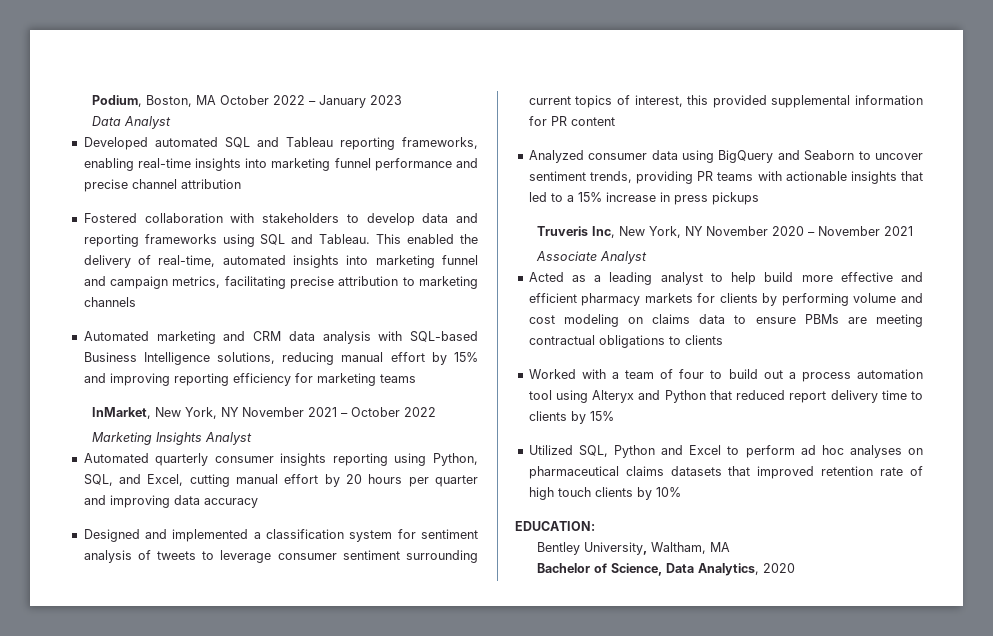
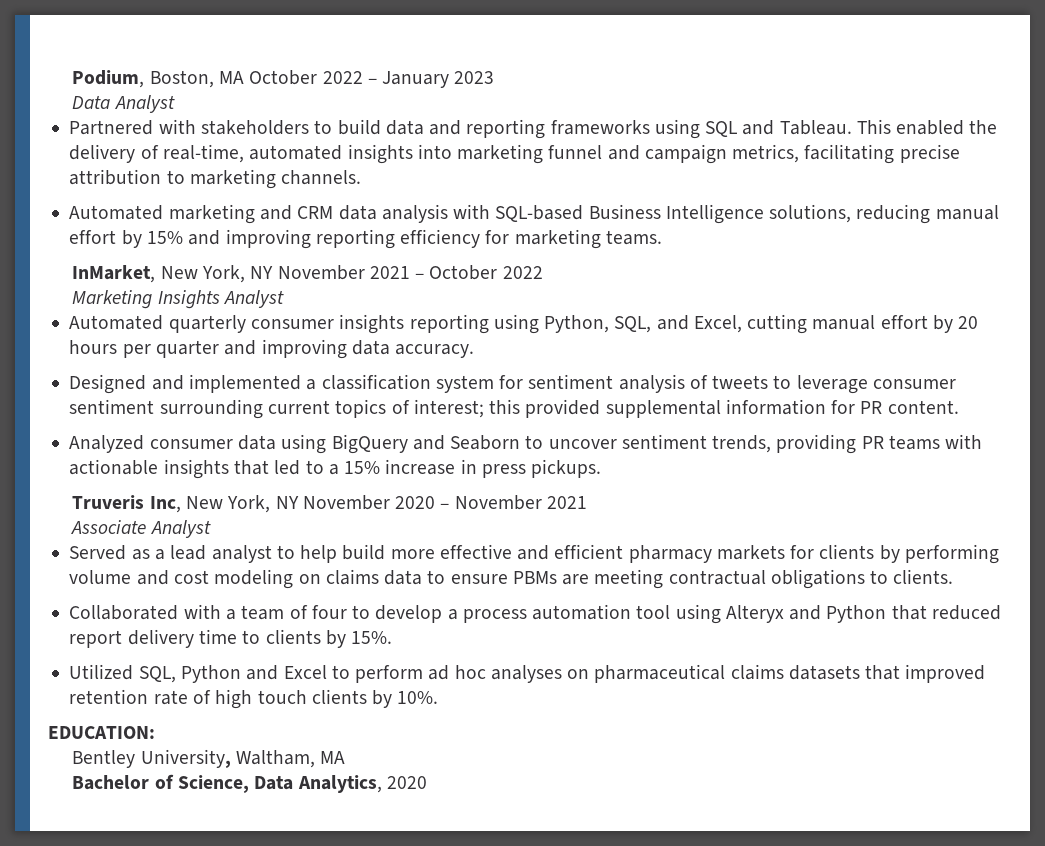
[83,137,478,150] [83,158,478,171] [83,179,241,192] [83,213,223,223] Developed automated SQL and Tableau reporting frameworks, enabling real-time insights into marketing funnel performance and precise channel attribution // Fostered collaboration -> [69,120,154,135] Partnered
[366,213,415,226] develop -> [337,119,381,135] build
[83,297,136,307] channels -> [281,170,362,185] channels.
[379,374,416,383] teams -> [605,230,662,245] teams.
[203,498,258,508] accuracy -> [395,344,475,358] accuracy.
[634,95,683,107] interest, -> [413,399,484,418] interest;
[570,117,615,126] content -> [887,400,959,414] content.
[711,192,759,205] pickups -> [531,459,602,478] pickups.
[528,272,564,282] Acted -> [69,545,127,560] Served
[609,272,653,285] leading -> [170,545,207,560] lead
[684,335,723,345] [528,369,576,379] clients // Worked -> [893,569,954,584] [69,605,179,620] clients. // Collaborated
[728,369,783,379] build out -> [375,605,443,623] develop
[589,411,614,421] 15% -> [351,631,393,644] 15%.
[655,487,681,497] 10% -> [397,691,439,704] 10%.

